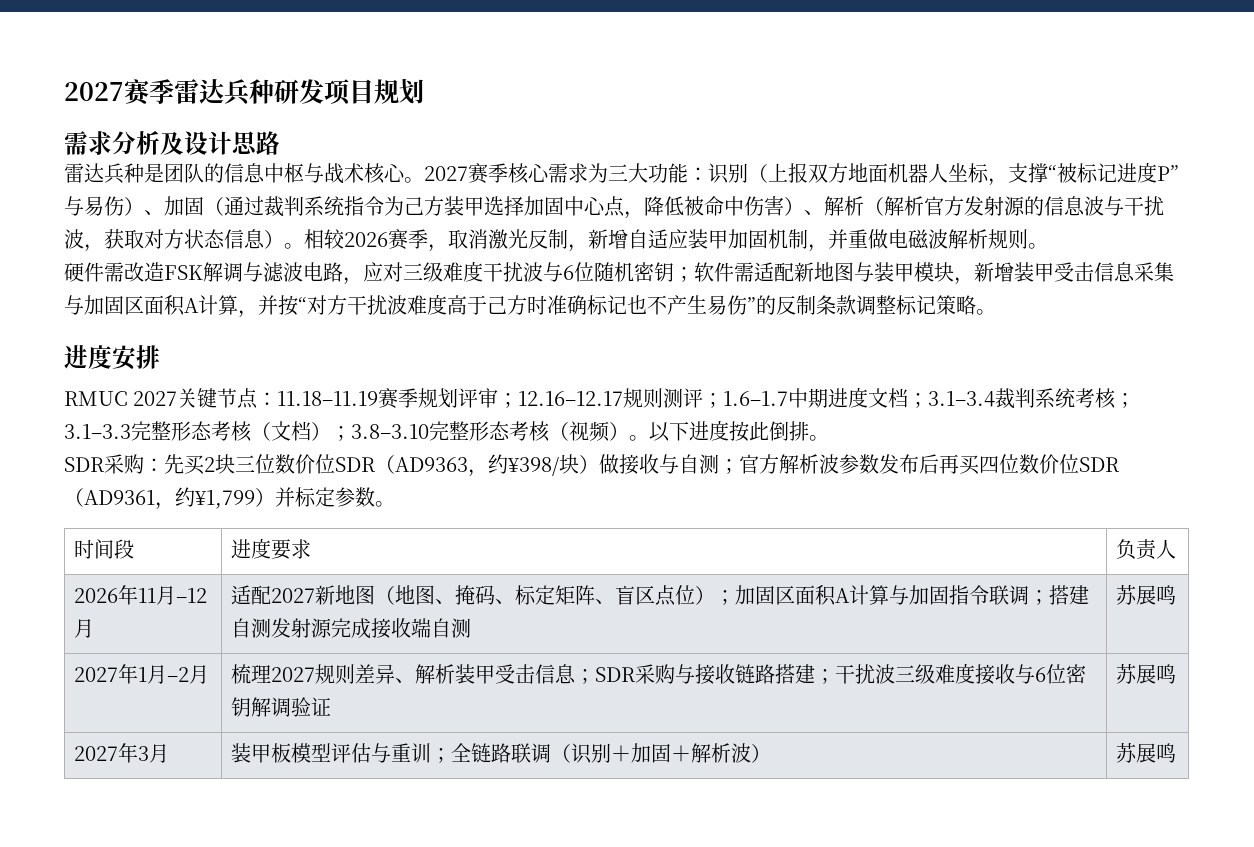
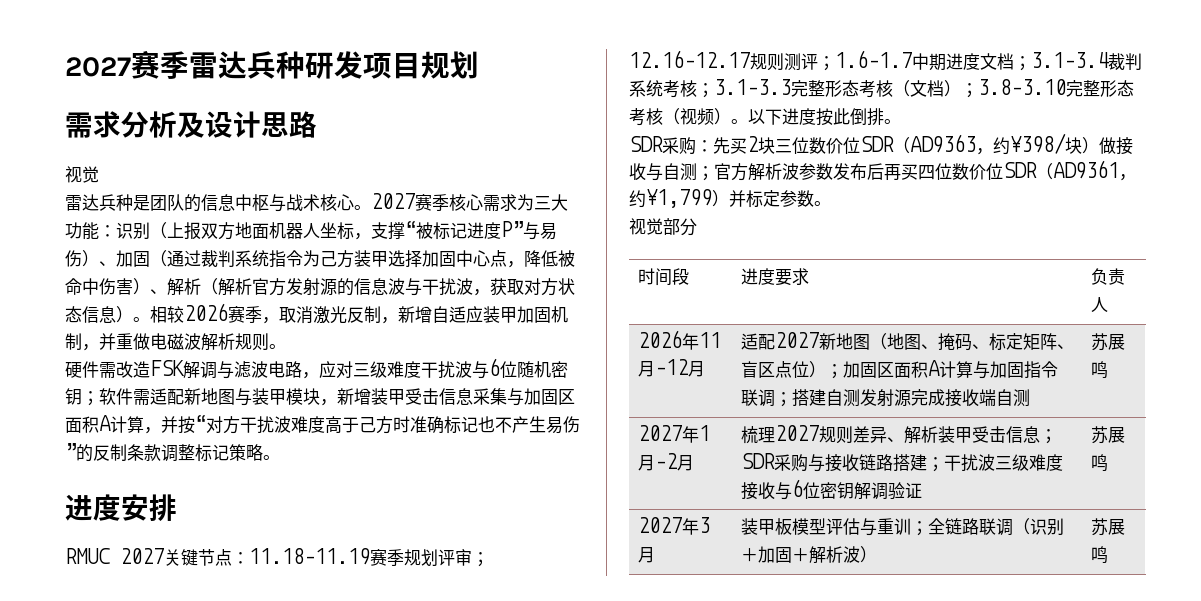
(280, 143) none -> [65,166,99,183] // 视觉
(395, 504) none -> [629,218,697,236] // 视觉部分

